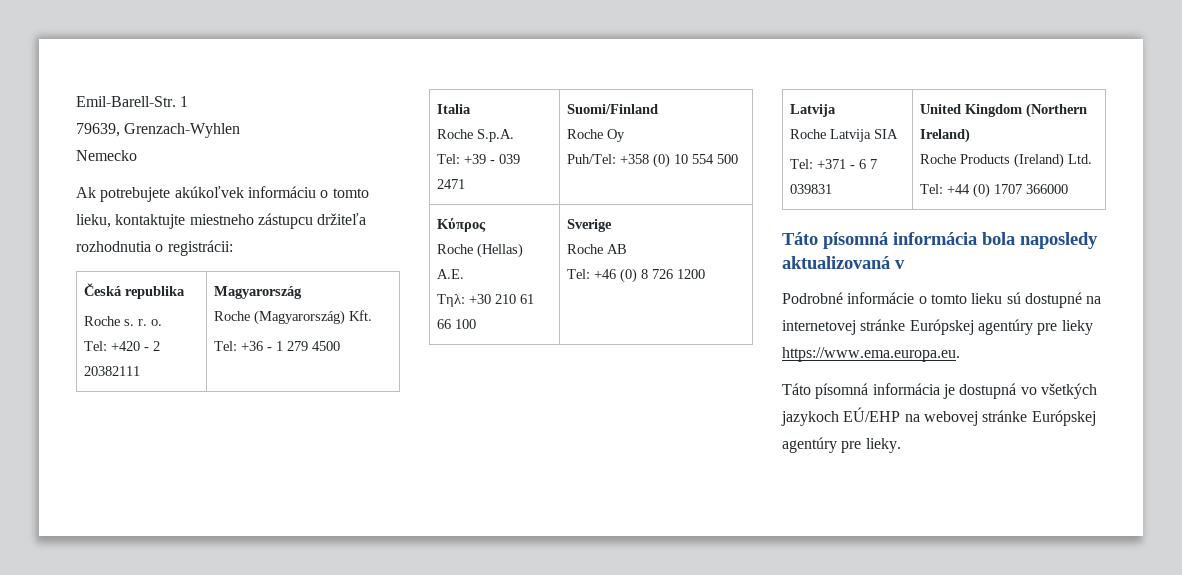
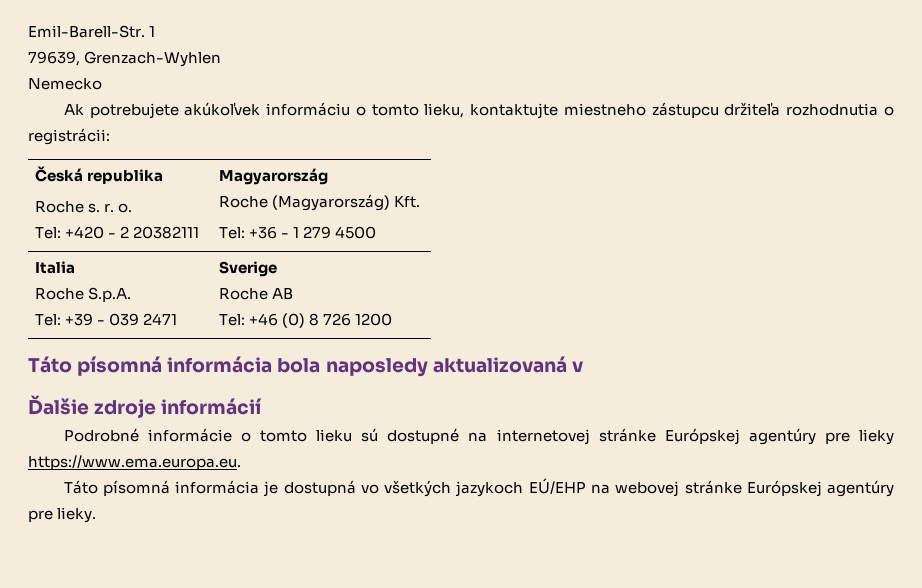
[567,104,659,114] [567,129,626,142] [567,153,739,168] [437,218,487,232] [437,243,524,258] [437,269,465,279] [437,294,535,307] [437,319,477,329] | Suomi/Finland // Roche Oy // Puh/Tel: +358 (0) 10 554 500 // Kύπρος // Roche (Hellas) A.E. // Τηλ: +30 210 61 66 100 -> (178, 319) none
[790,104,837,117] [790,129,899,142] [790,159,878,169] [790,184,833,194] [920,103,1088,118] [920,128,971,143] [920,153,1093,168] [920,183,1069,198] // Latvija // Roche Latvija SIA // Tel: +371 - 6 7 039831 | United Kingdom (Northern Ireland) // Roche Products (Ireland) Ltd. // Tel: +44 (0) 1707 366000 -> (393, 319) none
(905, 264) none -> [28,395,263,418] // Ďalšie zdroje informácií

